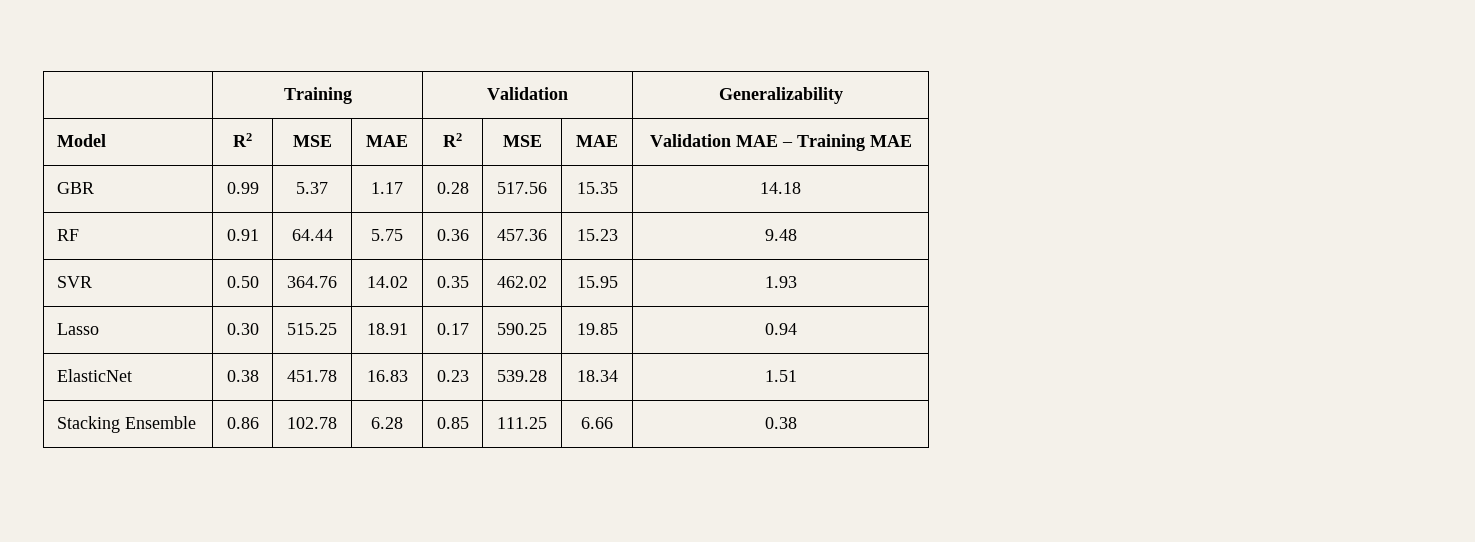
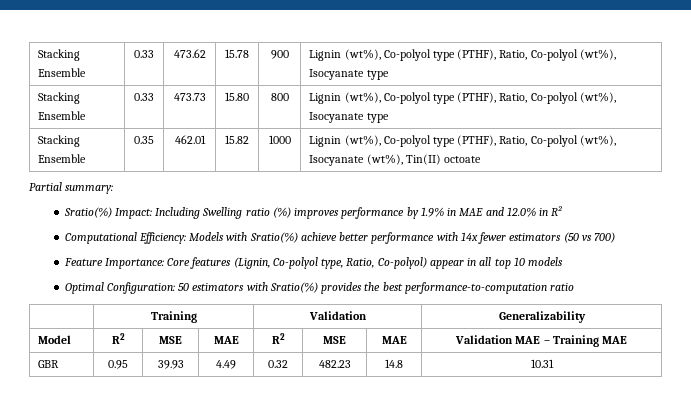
(283, 95) none -> [38,49,81,61] [38,68,87,77] [134,50,154,58] [173,49,206,58] [225,49,249,58] [270,50,289,59] [309,49,616,61] [309,69,389,80] [38,92,81,104] [38,111,87,120] [134,93,154,101] [173,93,206,101] [225,92,249,101] [270,93,289,101] [309,92,616,104] [309,112,389,123] [38,135,81,147] [38,154,87,163] [134,136,154,144] [174,135,206,144] [225,135,249,144] [268,135,291,144] [309,135,616,147] [309,154,481,166] [29,182,114,194] [63,206,563,219] [64,232,616,244] [63,257,564,269] [64,282,575,294] Stacking Ensemble | 0.33 | 473.62 | 15.78 | 900 | Lignin (wt%), Co-polyol type (PTHF), Ratio, Co-polyol (wt%), Isocyanate type // Stacking Ensemble | 0.33 | 473.73 | 15.80 | 800 | Lignin (wt%), Co-polyol type (PTHF), Ratio, Co-polyol (wt%), Isocyanate type // Stacking Ensemble | 0.35 | 462.01 | 15.82 | 1000 | Lignin (wt%), Co-polyol type (PTHF), Ratio, Co-polyol (wt%), Isocyanate (wt%), Tin(II) octoate // Partial summary: // Sratio(%) Impact: Including Swelling ratio (%) improves performance by 1.9% in MAE and 12.0% in R² // Computational Efficiency: Models with Sratio(%) achieve better performance with 14x fewer estimators (50 vs 700) // Feature Importance: Core features (Lignin, Co-polyol type, Ratio, Co-polyol) appear in all top 10 models // Optimal Configuration: 50 estimators with Sratio(%) provides the best performance-to-computation ratio //
[226,182,259,194] [296,182,328,194] [371,182,403,194] [436,182,469,194] [497,182,547,194] [576,182,618,194] [760,182,801,194] [56,229,79,241] [226,229,259,241] [291,229,333,241] [371,229,403,241] [436,229,469,241] [497,229,547,241] [576,229,618,241] [764,229,797,241] [56,276,92,288] [226,276,259,288] [287,276,337,288] [366,276,408,288] [436,276,469,288] [497,276,547,288] [576,276,618,288] [764,276,797,288] [56,323,99,335] [226,323,259,335] [287,323,337,335] [366,323,408,335] [436,323,469,335] [497,323,547,335] [576,323,618,335] [764,323,797,335] [56,369,132,382] [226,370,259,382] [287,370,337,382] [366,370,408,382] [436,370,469,382] [497,370,547,382] [576,370,618,382] [764,370,797,382] [56,416,196,433] [226,417,259,429] [287,417,337,429] [371,417,403,429] [436,417,469,429] [497,417,547,429] [581,417,613,429] [764,417,797,429] 0.99 | 5.37 | 1.17 | 0.28 | 517.56 | 15.35 | 14.18 // RF | 0.91 | 64.44 | 5.75 | 0.36 | 457.36 | 15.23 | 9.48 // SVR | 0.50 | 364.76 | 14.02 | 0.35 | 462.02 | 15.95 | 1.93 // Lasso | 0.30 | 515.25 | 18.91 | 0.17 | 590.25 | 19.85 | 0.94 // ElasticNet | 0.38 | 451.78 | 16.83 | 0.23 | 539.28 | 18.34 | 1.51 // Stacking Ensemble | 0.86 | 102.78 | 6.28 | 0.85 | 111.25 | 6.66 | 0.38 -> [108,360,128,369] [157,360,184,369] [216,360,236,369] [268,360,288,368] [318,360,351,368] [385,359,403,368] [530,359,554,368] 0.95 | 39.93 | 4.49 | 0.32 | 482.23 | 14.8 | 10.31

